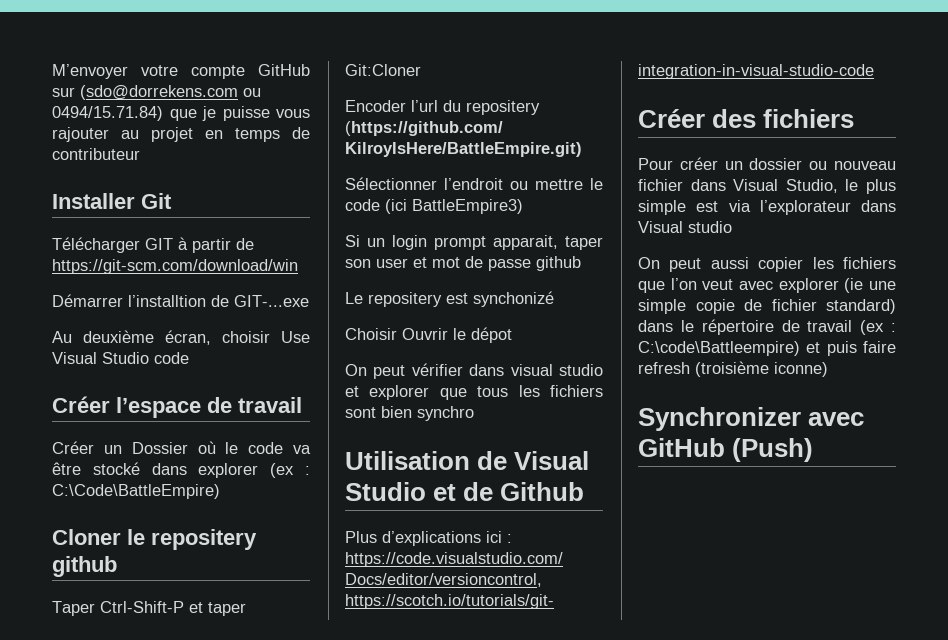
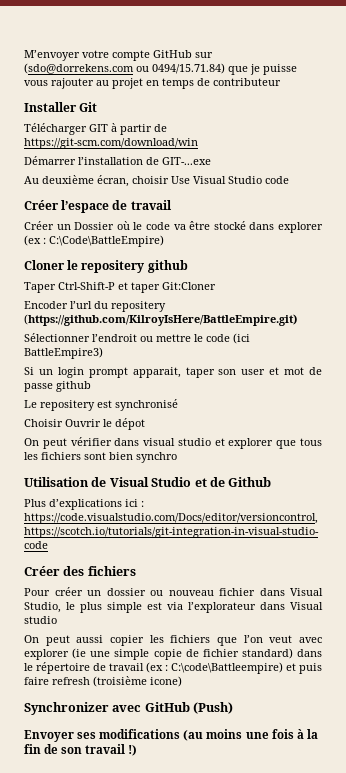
[128,295,206,307] l’installtion -> [78,157,143,165] l’installation
[473,291,554,307] synchonizé -> [115,399,178,411] synchronisé
[774,362,828,377] iconne) -> [150,676,182,687] icone)
(814, 450) none -> [24,729,318,742] [24,744,138,756] // Envoyer ses modifications (au moins une fois à la fin de son travail !)

